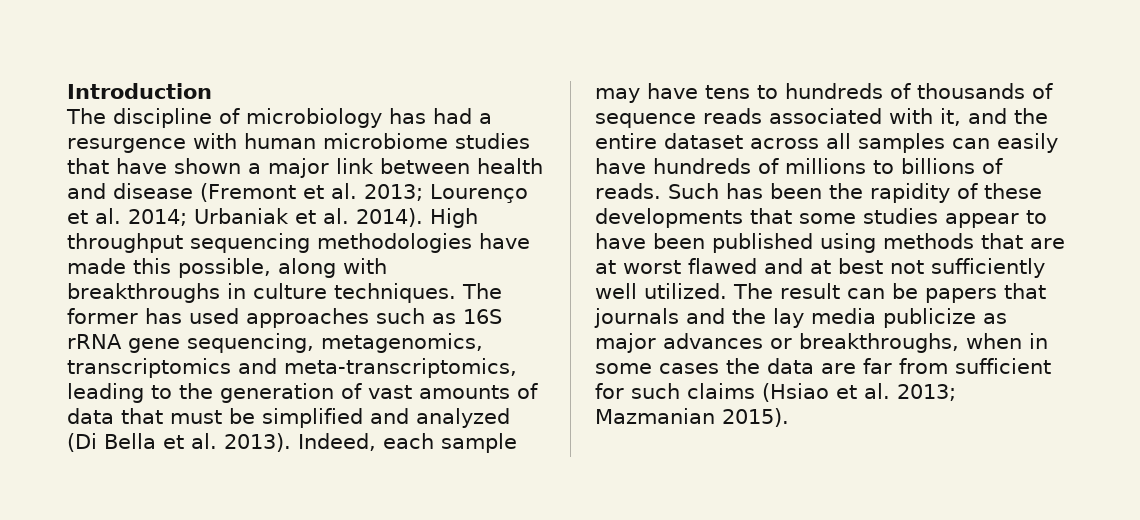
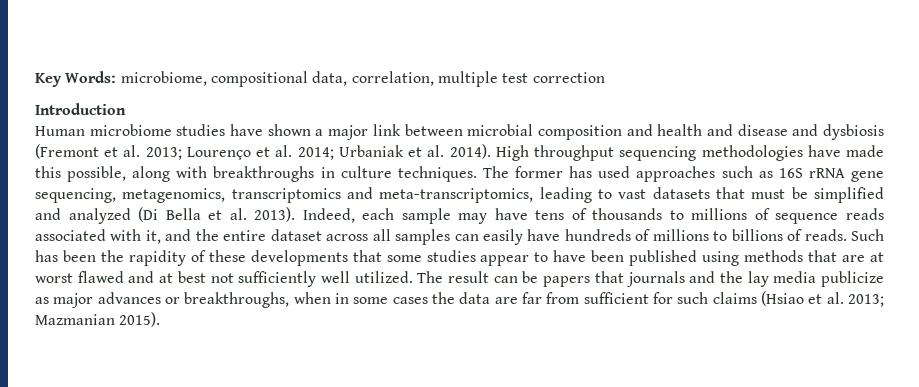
[67,83,212,99] [66,108,492,128] [67,133,316,153] Introduction // The discipline of microbiology has had a resurgence with human -> [35,71,605,87] [35,103,126,115] [35,126,85,136] Key Words: microbiome, compositional data, correlation, multiple test correction // Introduction // Human
[67,158,109,174] that -> (226, 130) none
(470, 166) none -> [467,124,653,140] microbial composition and
(193, 191) none -> [792,124,884,140] and dysbiosis
[179,383,538,403] [67,408,114,424] the generation of vast amounts of data -> [618,187,710,199] vast datasets
[757,83,1025,99] to hundreds of thousands -> [571,208,748,220] of thousands to millions

